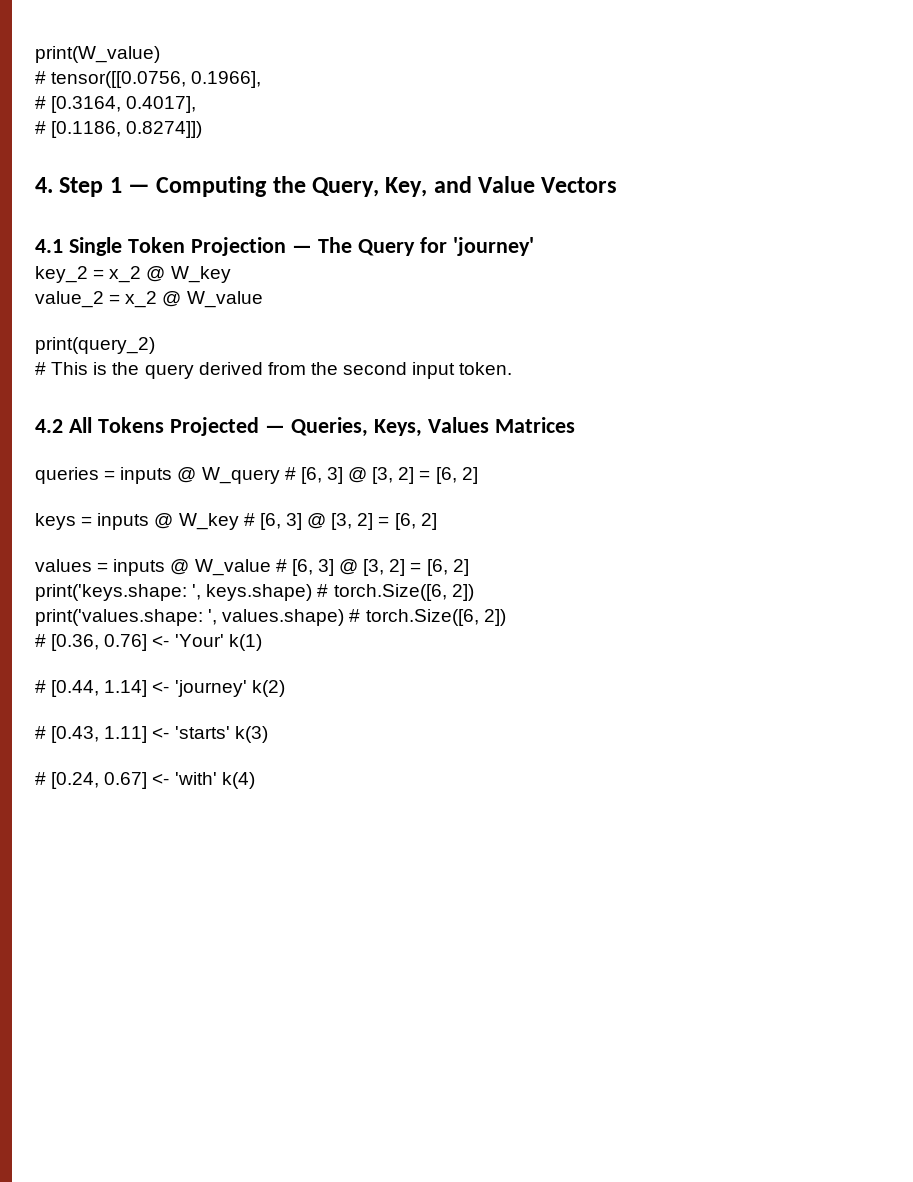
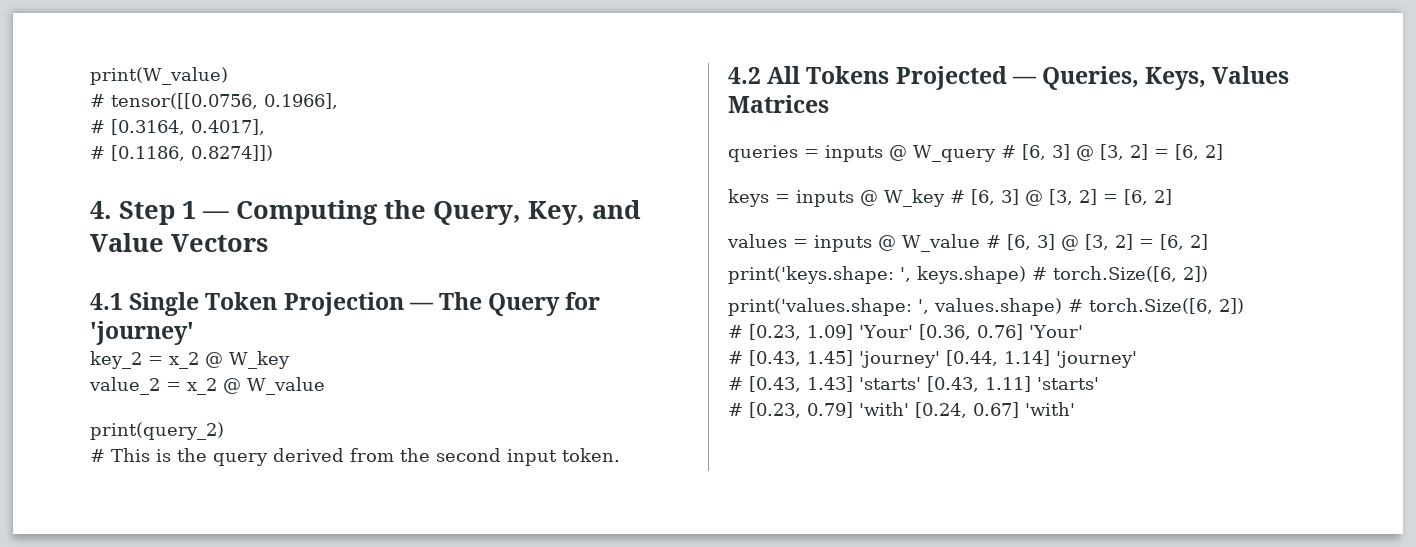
(46, 640) none -> [749,324,913,340] [0.23, 1.09] 'Your'
[152,634,262,651] [35,680,285,697] [35,726,268,743] [35,772,255,789] <- 'Your' k(1) // # [0.44, 1.14] <- 'journey' k(2) // # [0.43, 1.11] <- 'starts' k(3) // # [0.24, 0.67] <- 'with' k(4) -> [1028,325,1083,338] [728,350,1137,368] [728,376,1099,392] [728,402,1075,418] 'Your' // # [0.43, 1.45] 'journey' [0.44, 1.14] 'journey' // # [0.43, 1.43] 'starts' [0.43, 1.11] 'starts' // # [0.23, 0.79] 'with' [0.24, 0.67] 'with'

